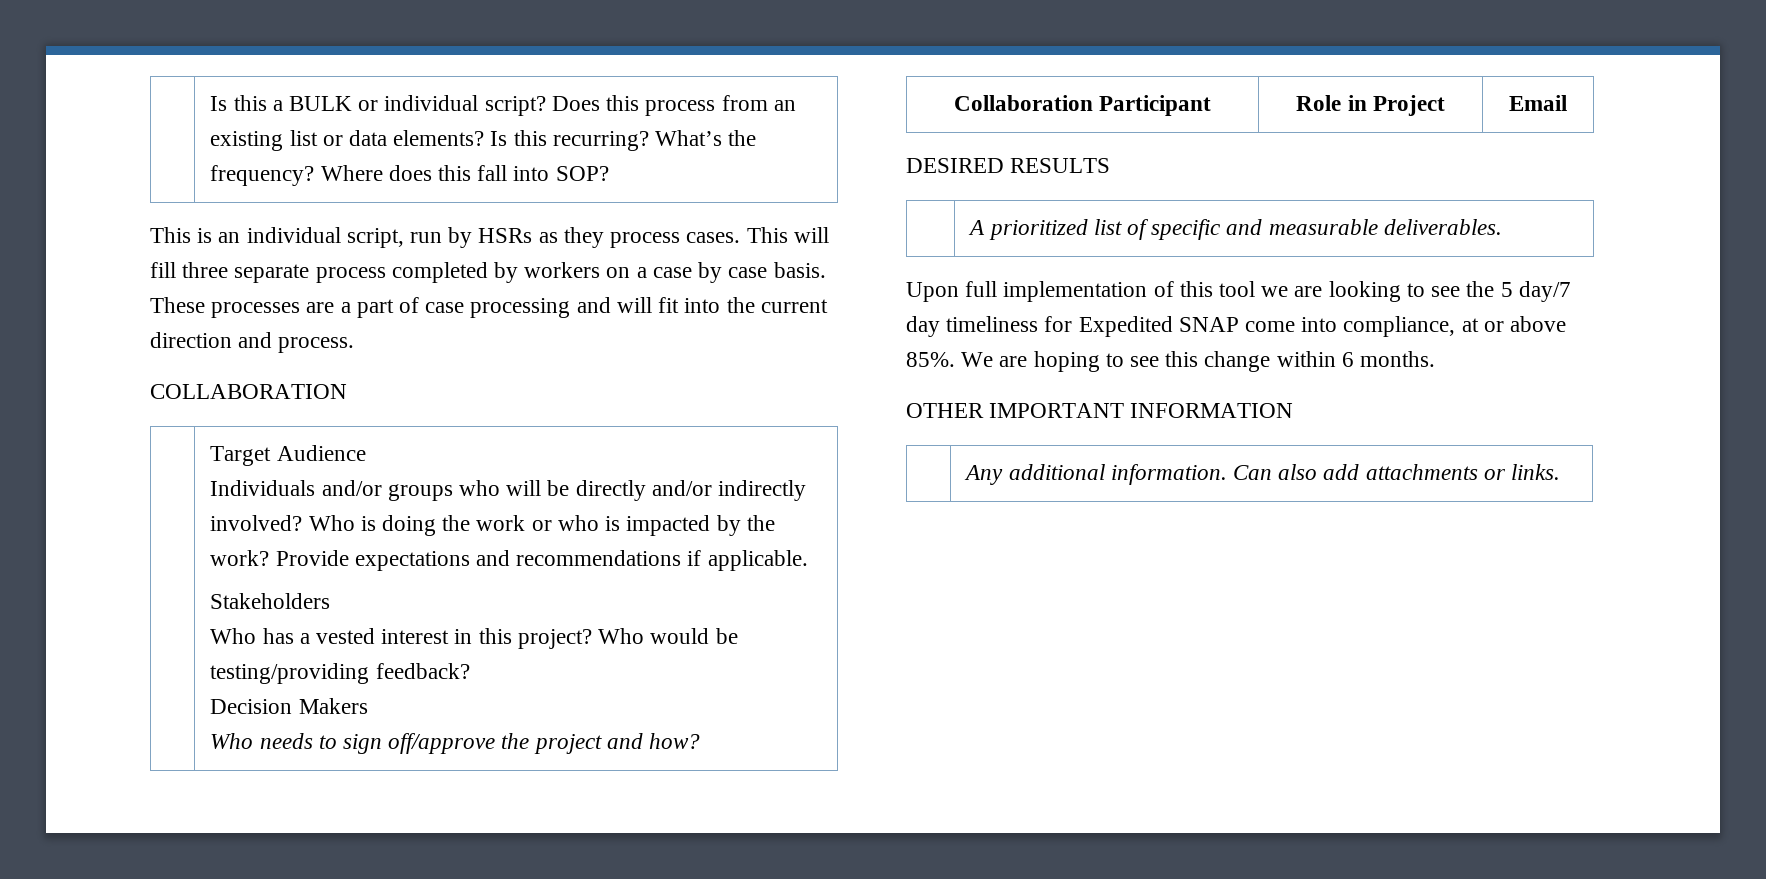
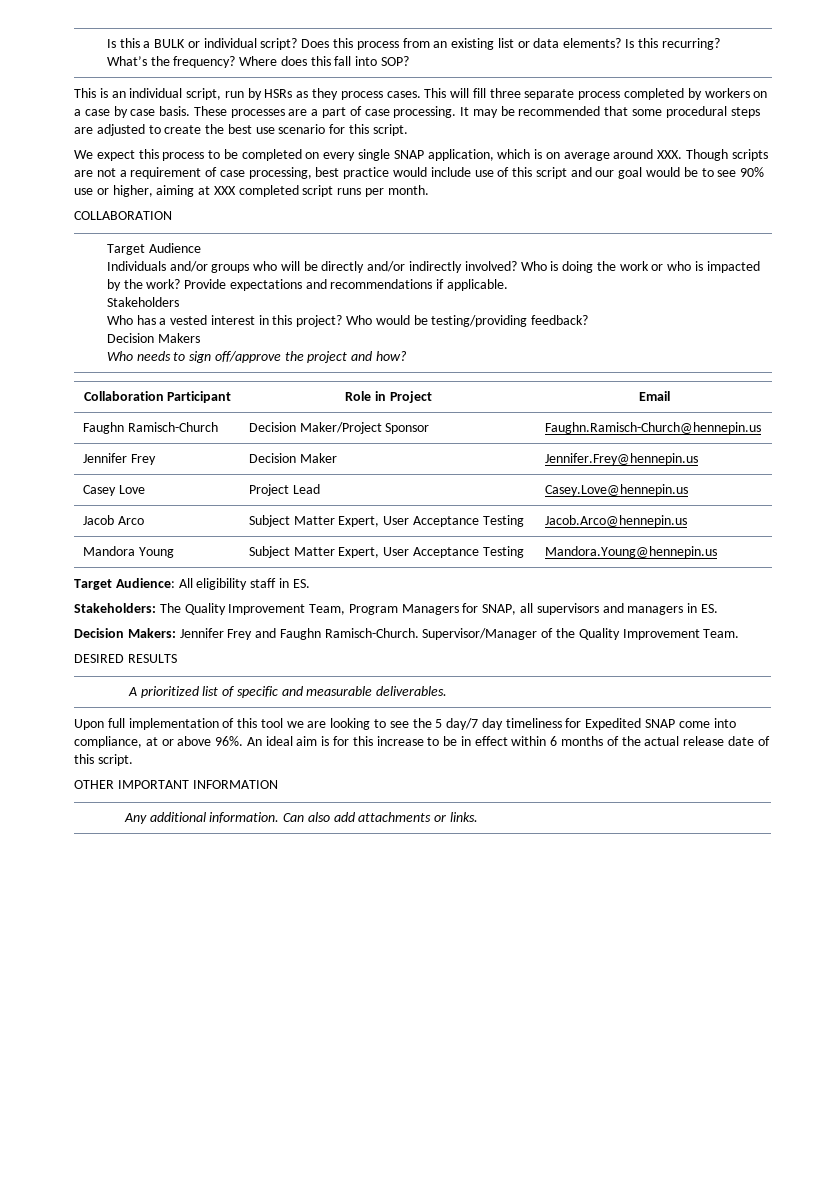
[470,297,828,318] [150,332,355,353] processing and will fit into the current direction and process. -> [393,106,760,118] [74,124,408,136] [74,149,768,161] [74,167,765,179] [74,185,429,197] processing. It may be recommended that some procedural steps are adjusted to create the best use scenario for this script. // We expect this process to be completed on every single SNAP application, which is on average around XXX. Though scripts are not a requirement of case processing, best practice would include use of this script and our goal would be to see 90% use or higher, aiming at XXX completed script runs per month.
(1567, 103) none -> [82,422,218,434] [248,422,430,434] [544,422,761,434] [82,453,156,465] [248,453,337,463] [544,453,698,465] [82,485,145,496] [248,484,320,496] [544,484,688,496] [82,515,144,525] [248,515,524,527] [544,515,687,527] [82,546,174,558] [248,546,524,558] [544,546,717,558] [74,578,310,590] [74,603,718,615] [74,628,740,640] // Faughn Ramisch-Church | Decision Maker/Project Sponsor | Faughn.Ramisch-Church@hennepin.us // Jennifer Frey | Decision Maker | Jennifer.Frey@hennepin.us // Casey Love | Project Lead | Casey.Love@hennepin.us // Jacob Arco | Subject Matter Expert, User Acceptance Testing | Jacob.Arco@hennepin.us // Mandora Young | Subject Matter Expert, User Acceptance Testing | Mandora.Young@hennepin.us // Target Audience: All eligibility staff in ES. // Stakeholders: The Quality Improvement Team, Program Managers for SNAP, all supervisors and managers in ES. // Decision Makers: Jennifer Frey and Faughn Ramisch-Church. Supervisor/Manager of the Quality Improvement Team.
[906,351,1436,372] 85%. We are hoping to see this change within 6 months. -> [215,736,770,746] [74,754,133,766] 96%. An ideal aim is for this increase to be in effect within 6 months of the actual release date of this script.

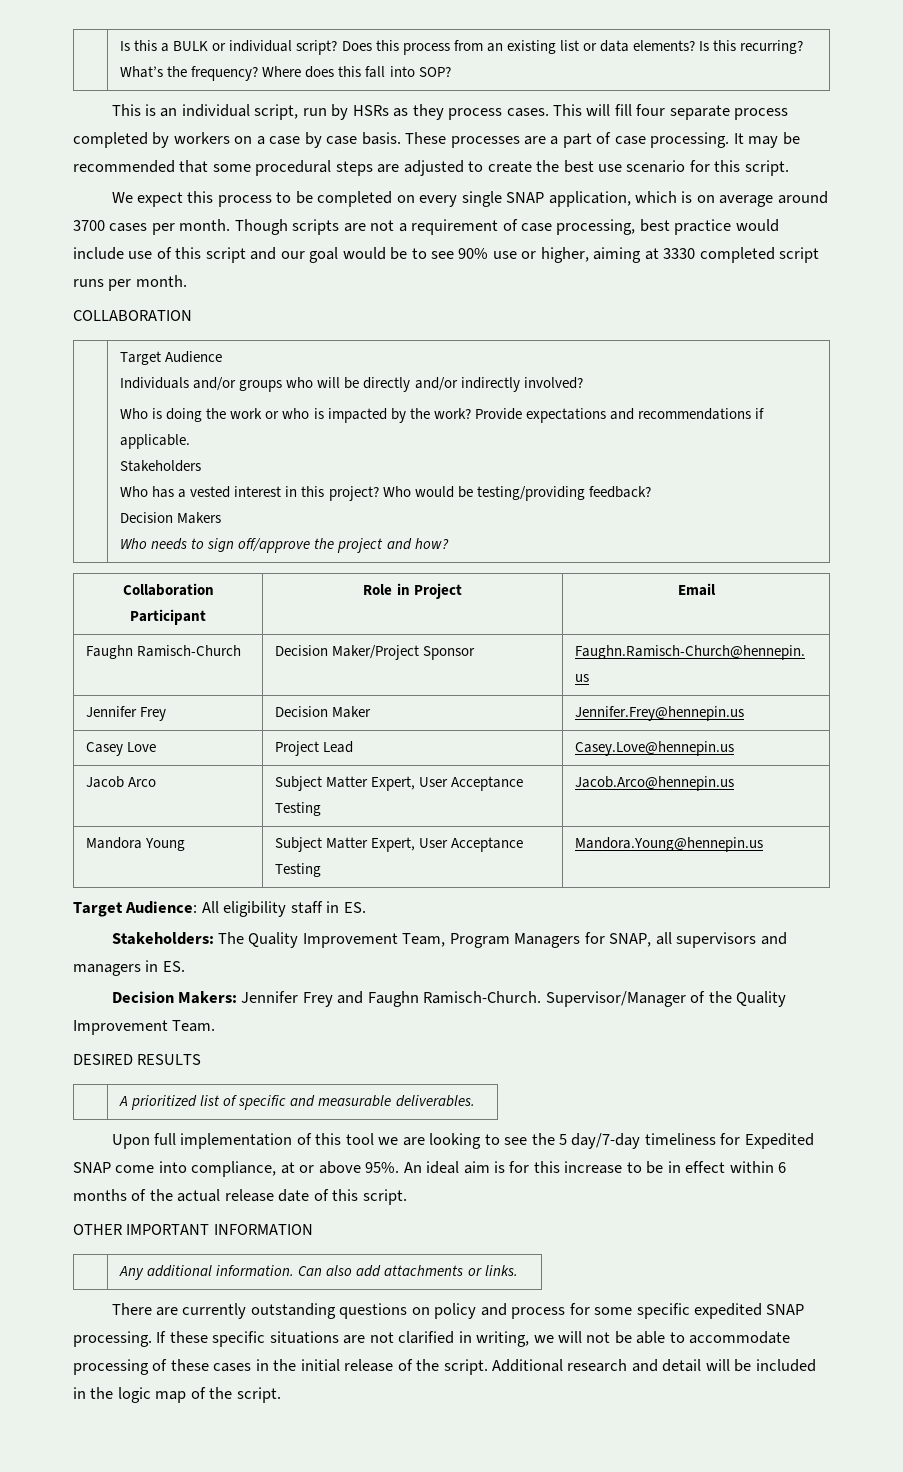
[489,88,521,98] three -> [636,104,666,116] four
[657,150,683,159] XXX. -> [73,219,231,235] 3700 cases per month.
[213,186,236,195] XXX -> [663,248,696,259] 3330
(517, 266) none -> (583, 383) //
[446,718,503,730] day/7 day -> [571,1133,641,1149] day/7-day
[215,736,244,746] 96%. -> [365,1162,400,1173] 95%.
(479, 817) none -> [111,1303,805,1319] [73,1331,791,1347] [73,1359,816,1375] [73,1387,281,1403] // There are currently outstanding questions on policy and process for some specific expedited SNAP processing. If these specific situations are not clarified in writing, we will not be able to accommodate processing of these cases in the initial release of the script. Additional research and detail will be included in the logic map of the script.

